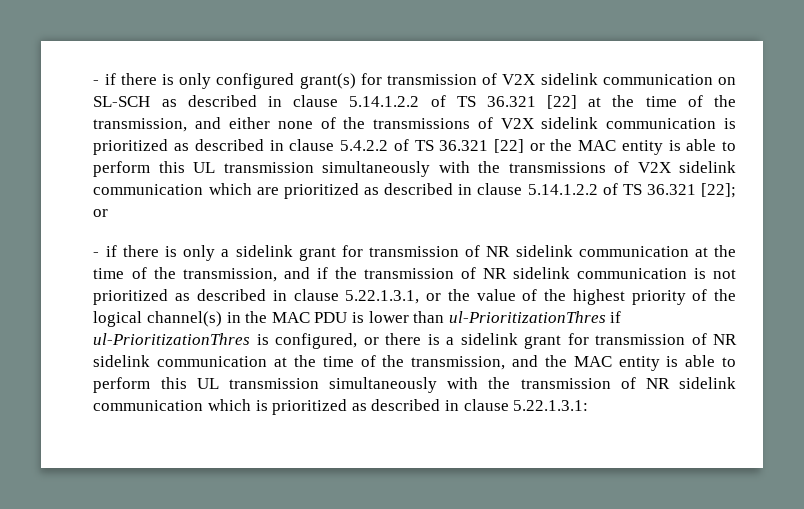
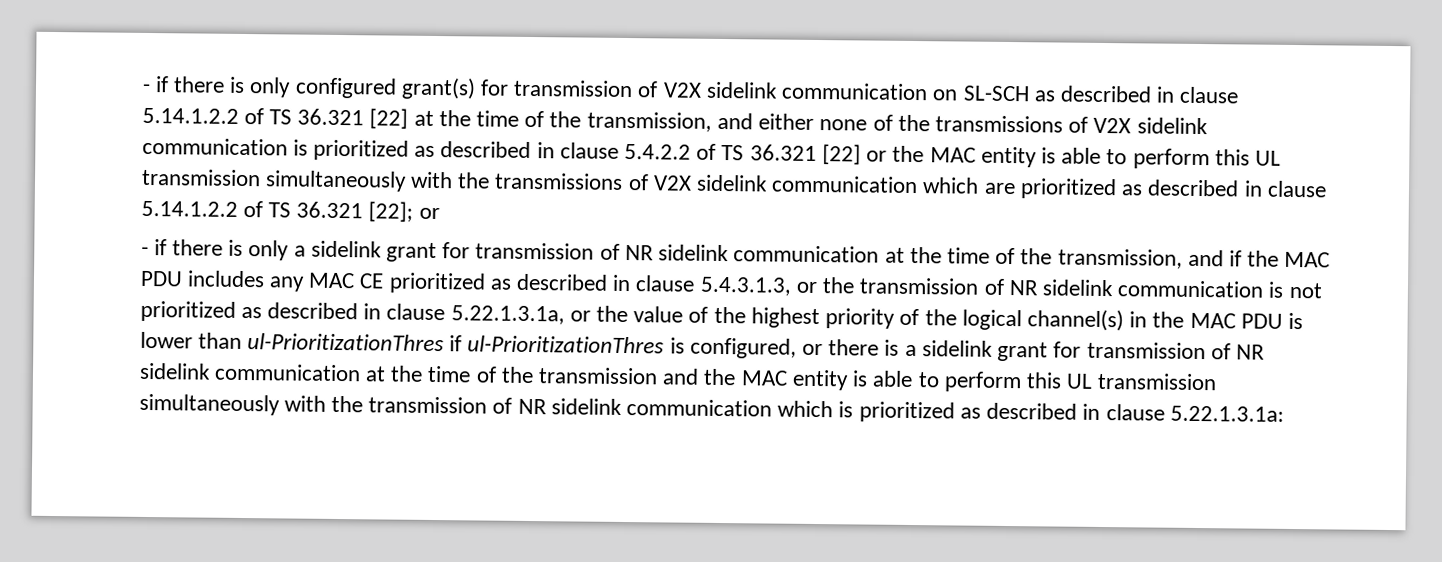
(357, 273) none -> [1284,251,1331,268] [139,270,856,296] MAC PDU includes any MAC CE prioritized as described in clause 5.4.3.1.3, or the
[345,290,420,304] 5.22.1.3.1, -> [450,305,565,325] 5.22.1.3.1a,
[411,356,506,370] transmission, -> [538,367,659,385] transmission
[513,400,589,411] 5.22.1.3.1: -> [1169,405,1284,422] 5.22.1.3.1a:

